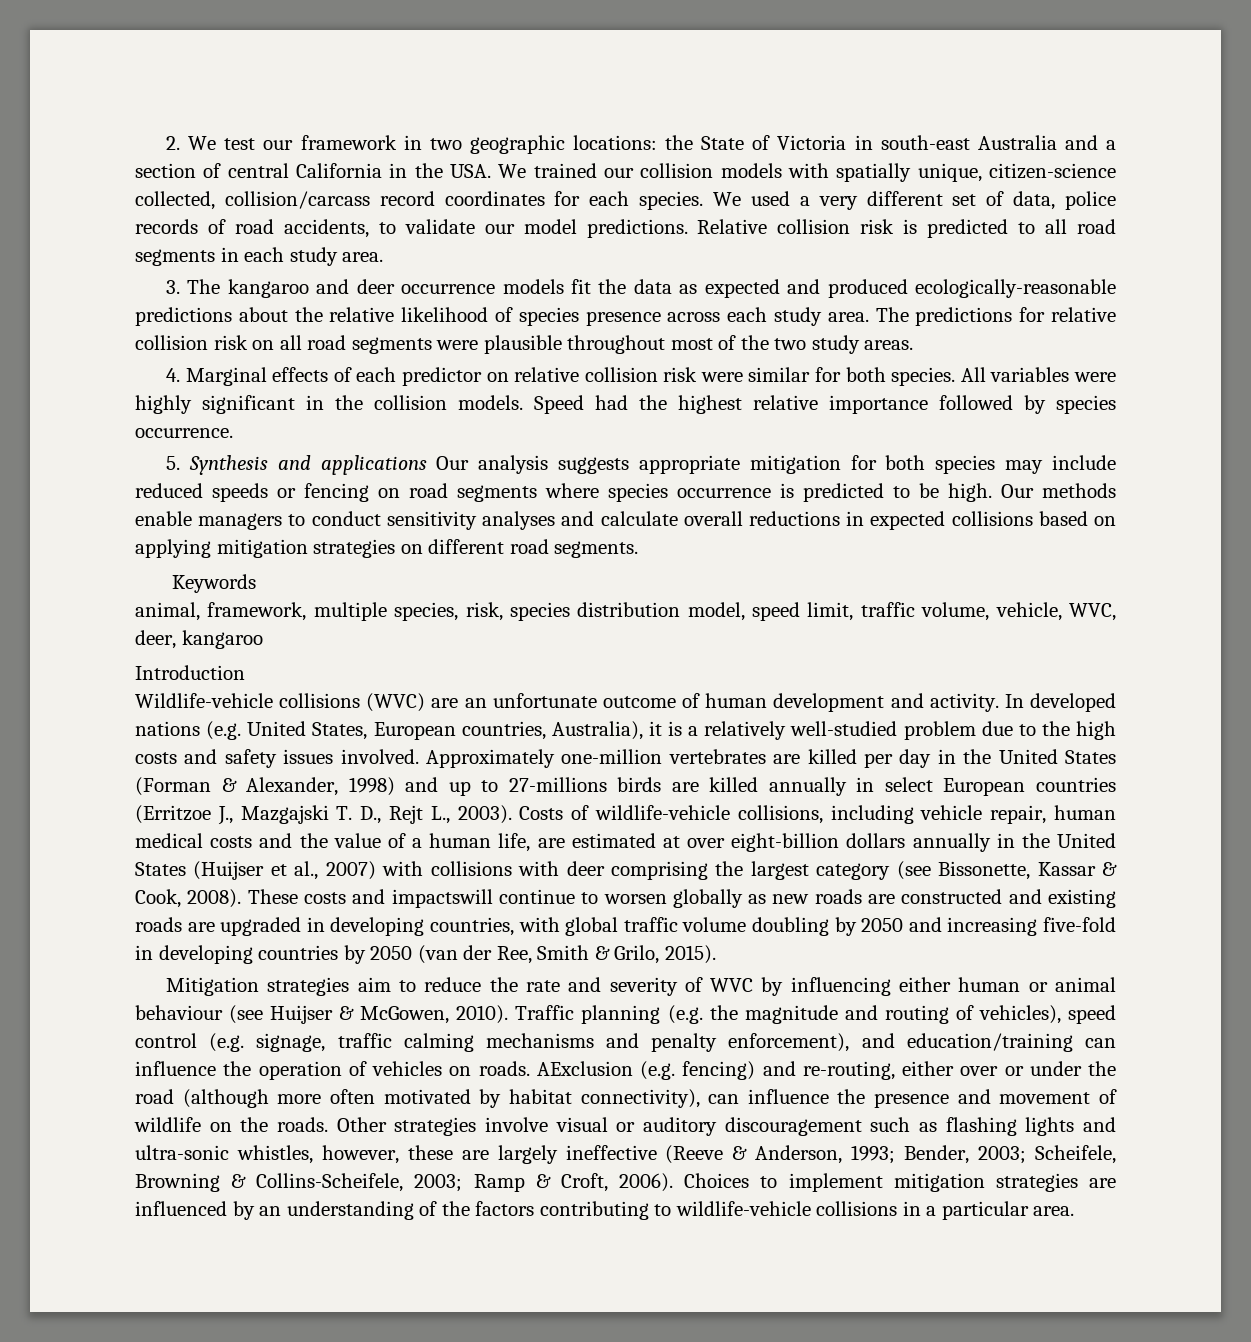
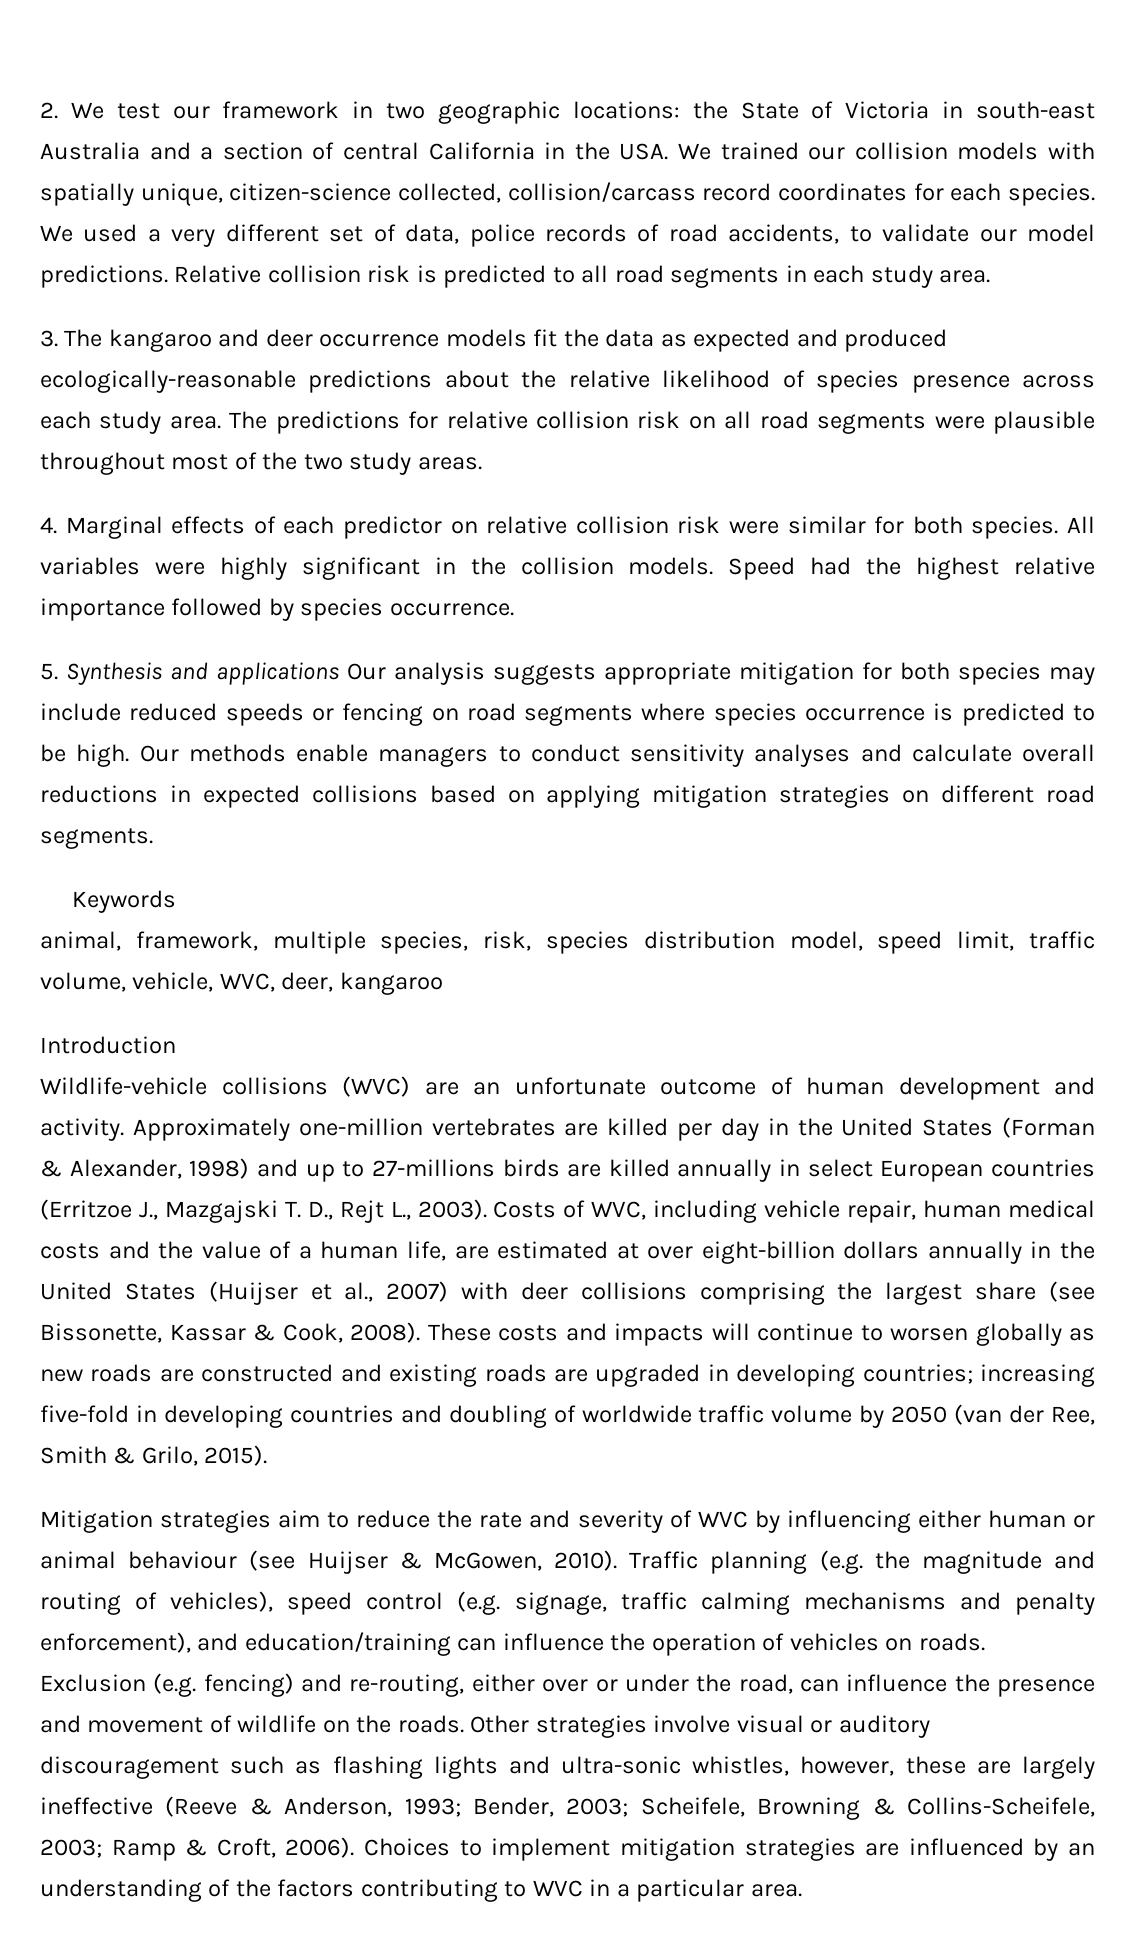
[1004,693,1117,712] [135,721,1116,740] [135,749,419,768] In developed nations (e.g. United States, European countries, Australia), it is a relatively well-studied problem due to the high costs and safety issues involved. -> (124, 1129) none
[595,805,823,824] wildlife-vehicle collisions, -> [591,1201,647,1220] WVC,
[430,861,605,876] collisions with deer -> [520,1282,687,1300] deer collisions
[816,863,891,880] category -> [975,1282,1037,1300] share
[391,889,493,908] impactswill -> [614,1323,750,1346] impacts will
[430,917,942,936] countries, with global traffic volume doubling by 2050 and -> [862,1364,973,1384] countries;
(339, 952) none -> [400,1405,853,1428] and doubling of worldwide traffic volume
[536,1061,633,1076] AExclusion -> [40,1674,146,1692] Exclusion
[135,1089,700,1108] road (although more often motivated by habitat connectivity), -> [738,1674,793,1694] road,
[675,1201,898,1216] wildlife-vehicle collisions -> [532,1880,583,1897] WVC

